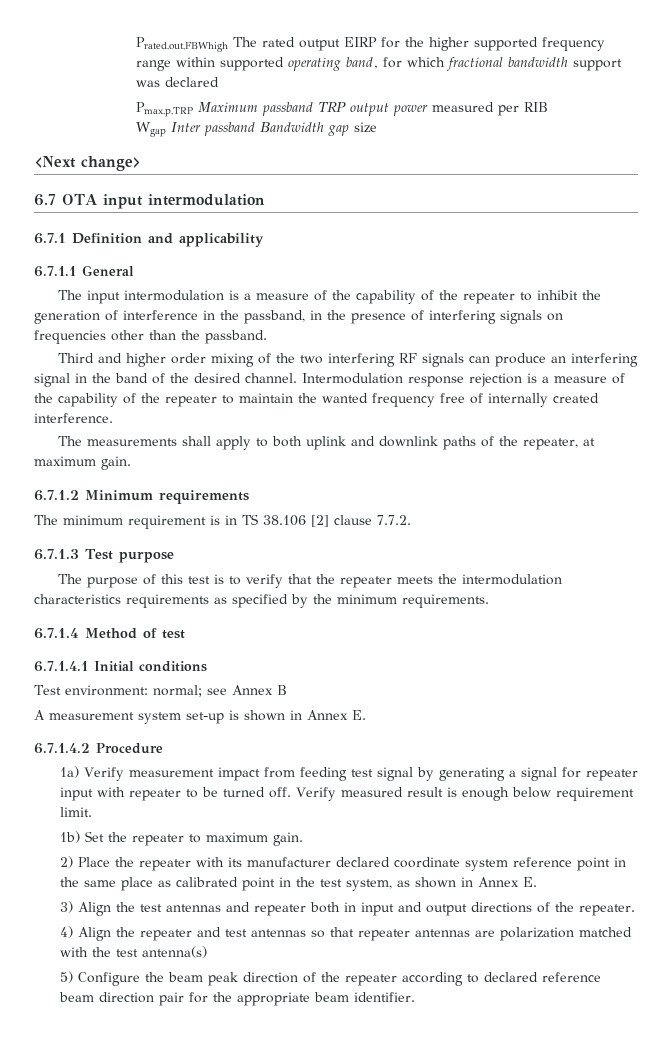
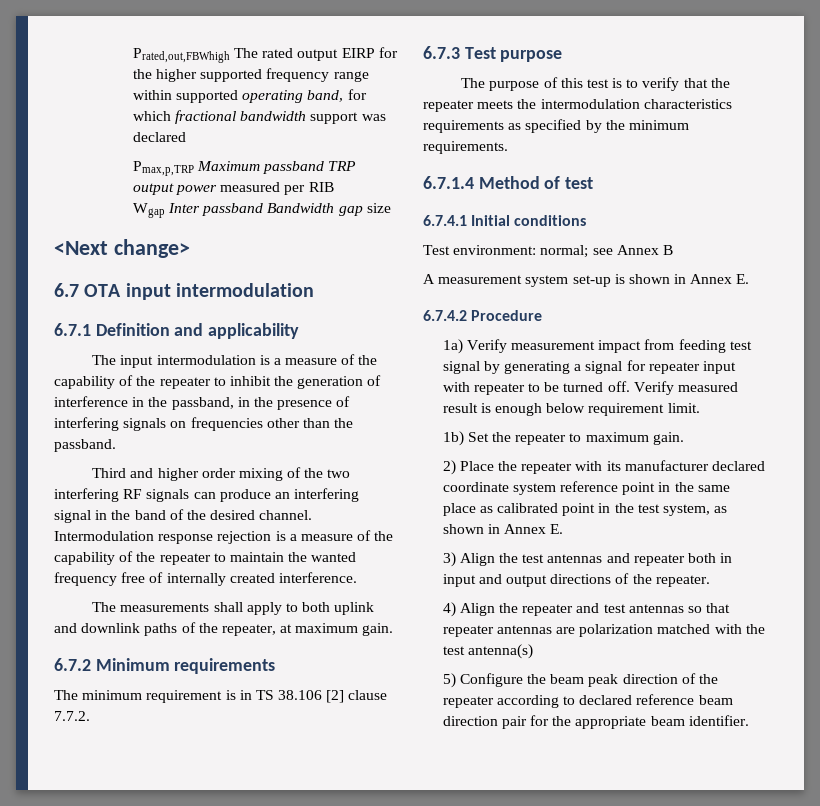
[34,265,134,277] // 6.7.1.1 General -> (300, 331) none
[34,490,79,501] 6.7.1.2 -> [54,658,91,671] 6.7.2
[34,549,79,560] 6.7.1.3 -> [423,46,460,59] 6.7.3
[34,661,88,672] 6.7.1.4.1 -> [423,215,467,226] 6.7.4.1
[34,743,90,754] 6.7.1.4.2 -> [423,310,467,321] 6.7.4.2

